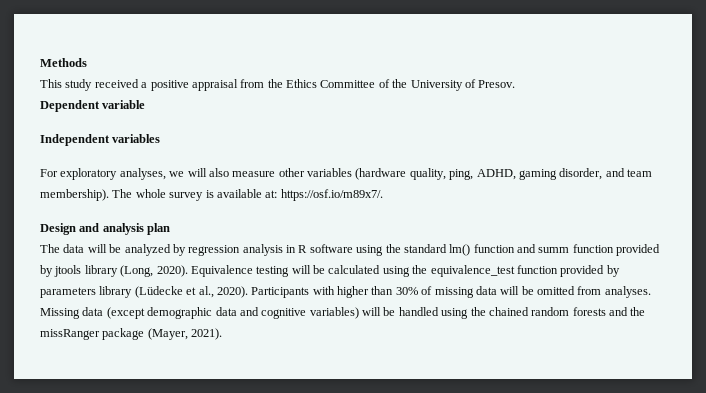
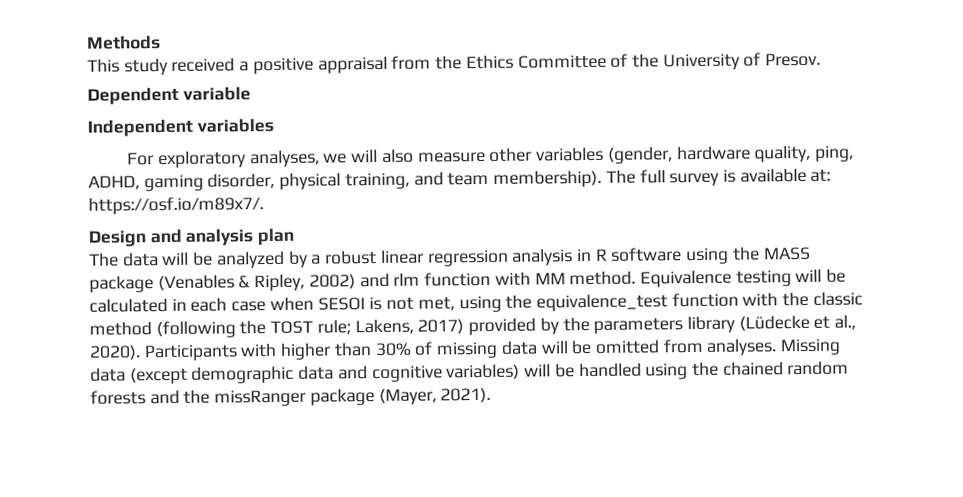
[355,168,407,180] (hardware -> [607,145,751,164] (gender, hardware
(603, 174) none -> [279,172,410,190] physical training,
[135,189,166,198] whole -> [639,169,666,184] full
(186, 250) none -> [311,249,424,265] a robust linear
[403,244,661,256] [40,265,188,277] standard lm() function and summ function provided by jtools library (Long, 2020). -> [763,246,811,261] [89,270,637,293] MASS package (Venables & Ripley, 2002) and rlm function with MM method.
[382,265,620,277] using the equivalence_test function provided by -> [171,291,863,313] [89,316,590,339] in each case when SESOI is not met, using the equivalence_test function with the classic method (following the TOST rule; Lakens, 2017) provided by the

